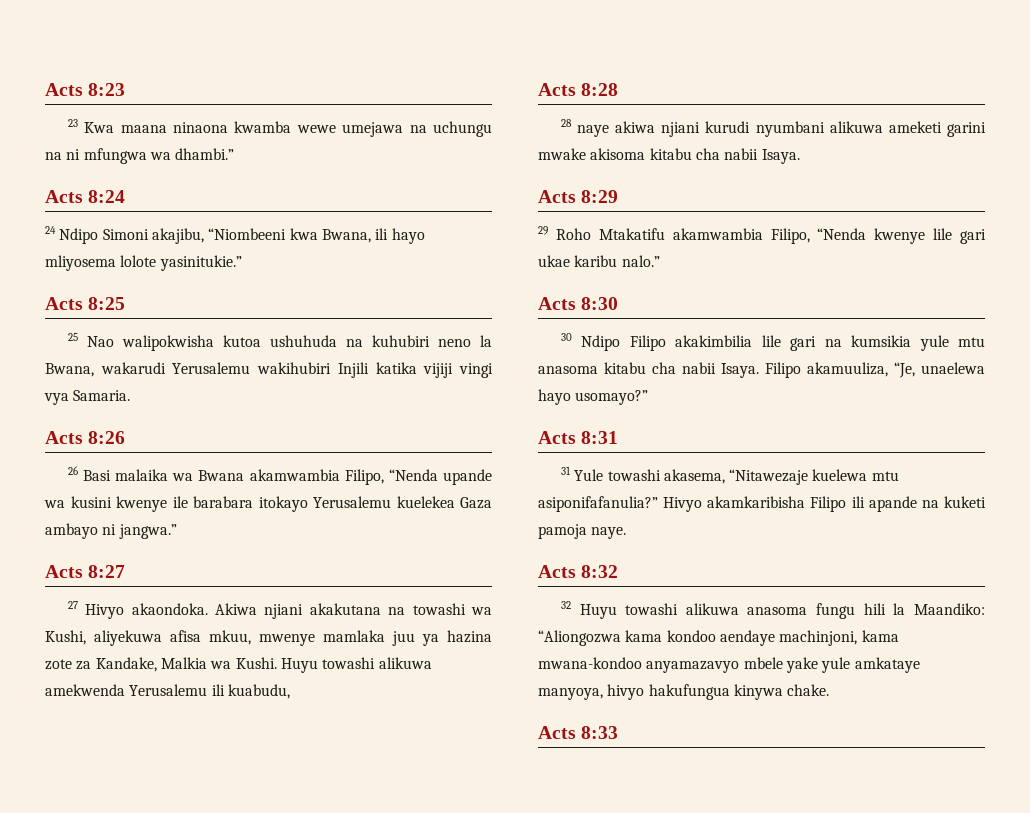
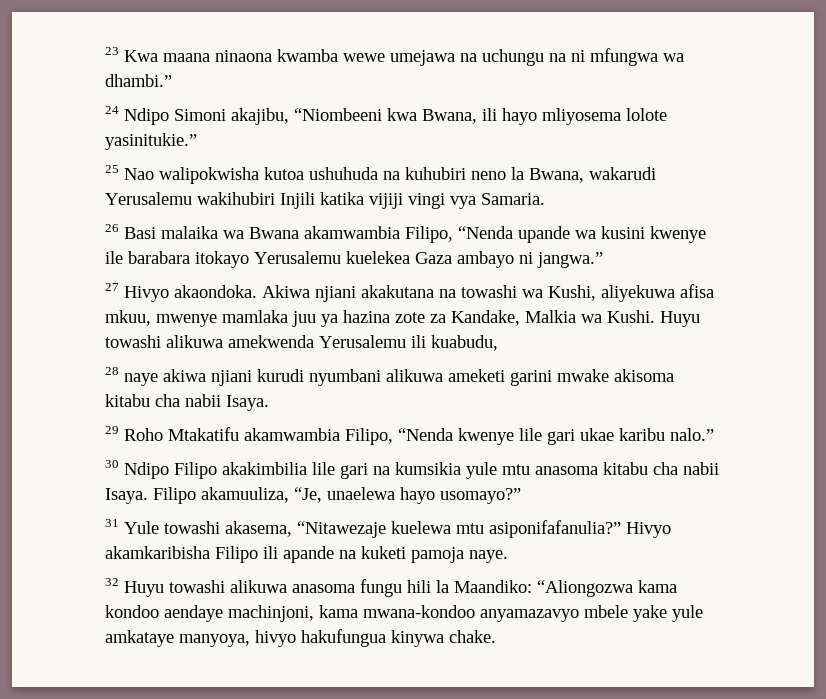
[45,83,126,96] Acts 8:23 // -> (105, 51) none
[45,190,126,203] // Acts 8:24 -> (172, 80) none
[45,297,126,310] // Acts 8:25 -> (197, 141) none
[45,431,126,444] // Acts 8:26 -> (545, 199) none
[45,565,126,578] // Acts 8:27 -> (603, 260) none
[538,83,619,96] // Acts 8:28 -> (498, 343) none
[538,190,619,203] // Acts 8:29 -> (269, 403) none
[538,297,619,310] // Acts 8:30 -> (714, 434) none
[538,431,619,444] // Acts 8:31 -> (521, 496) none
[538,565,619,578] // Acts 8:32 -> (508, 556) none
[538,726,619,739] // Acts 8:33 -> (496, 636) none

